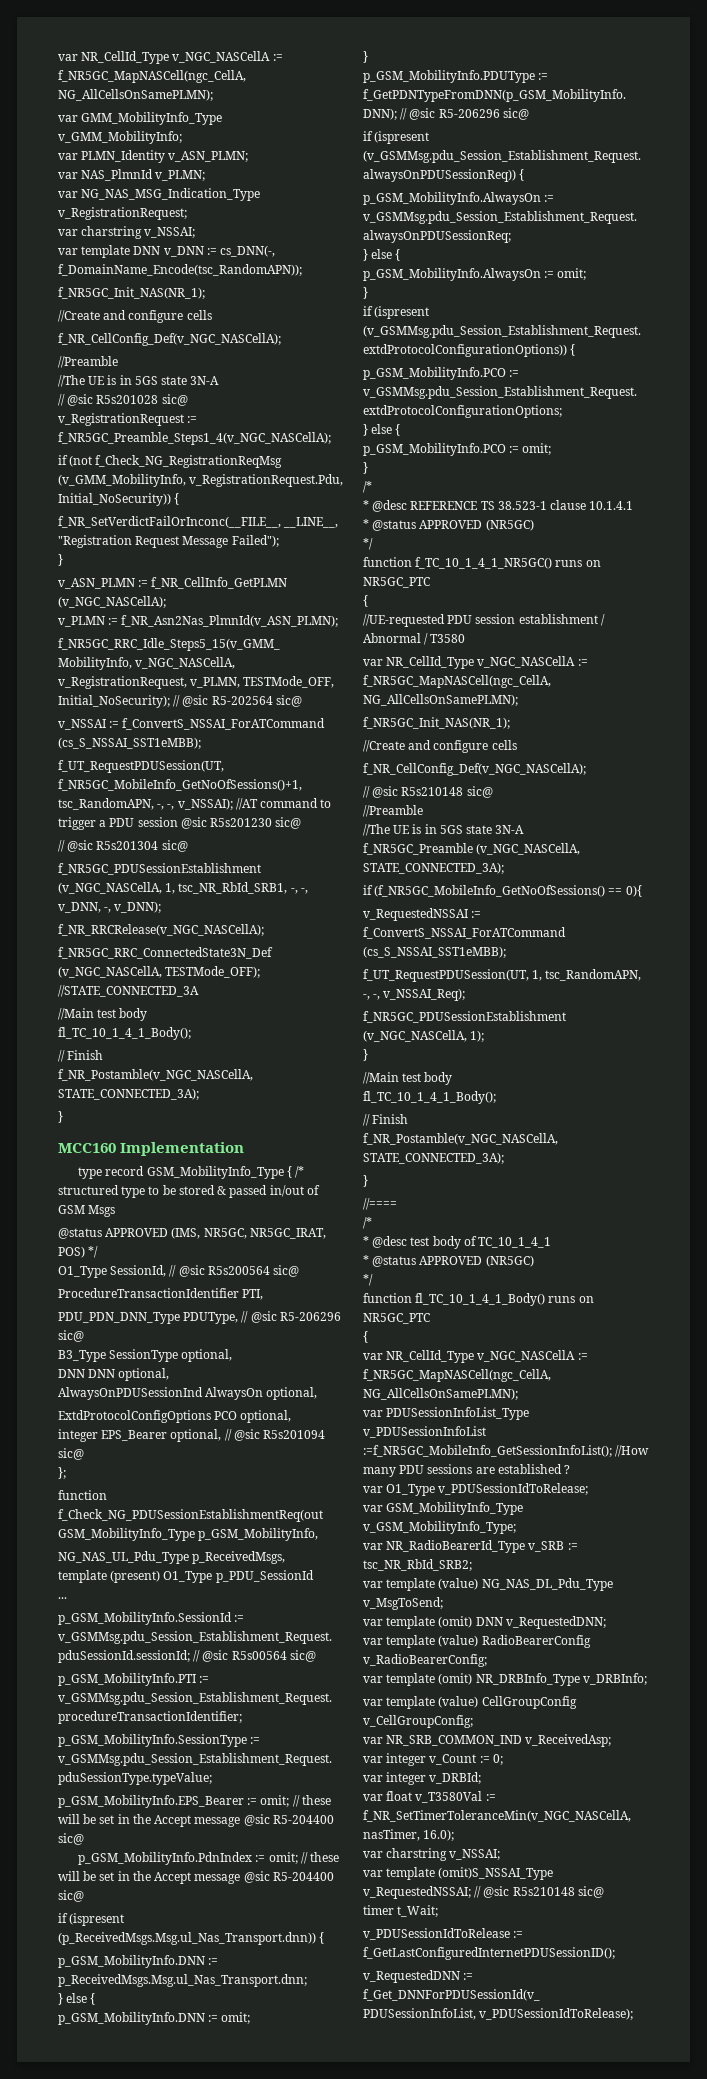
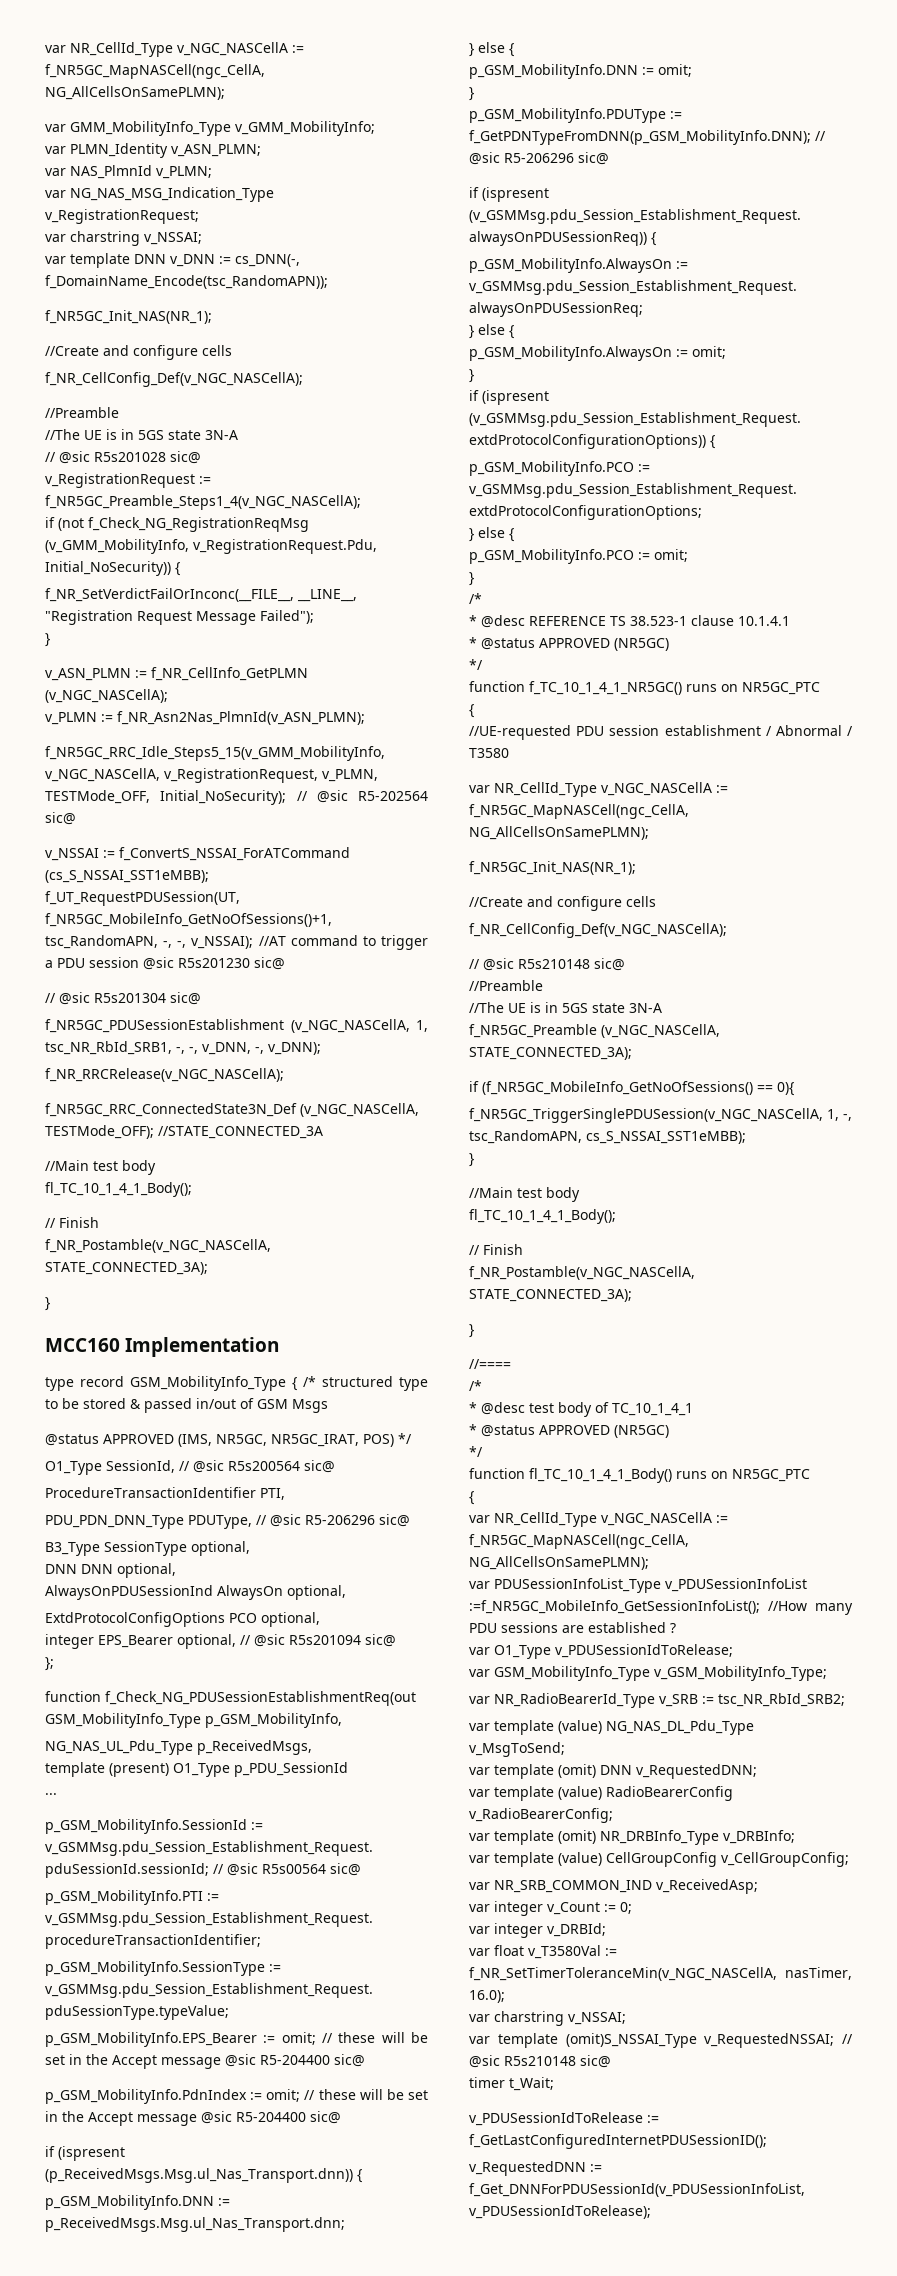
[363,908,482,921] [363,927,566,939] [363,946,506,958] [363,969,642,982] [363,988,466,1001] [363,1011,566,1023] [363,1030,485,1042] v_RequestedNSSAI := f_ConvertS_NSSAI_ForATCommand (cs_S_NSSAI_SST1eMBB); // f_UT_RequestPDUSession(UT, 1, tsc_RandomAPN, -, -, v_NSSAI_Req); // f_NR5GC_PDUSessionEstablishment (v_NGC_NASCellA, 1); -> [469,1108,852,1123] [469,1130,746,1144] f_NR5GC_TriggerSinglePDUSession(v_NGC_NASCellA, 1, -, tsc_RandomAPN, cs_S_NSSAI_SST1eMBB);

